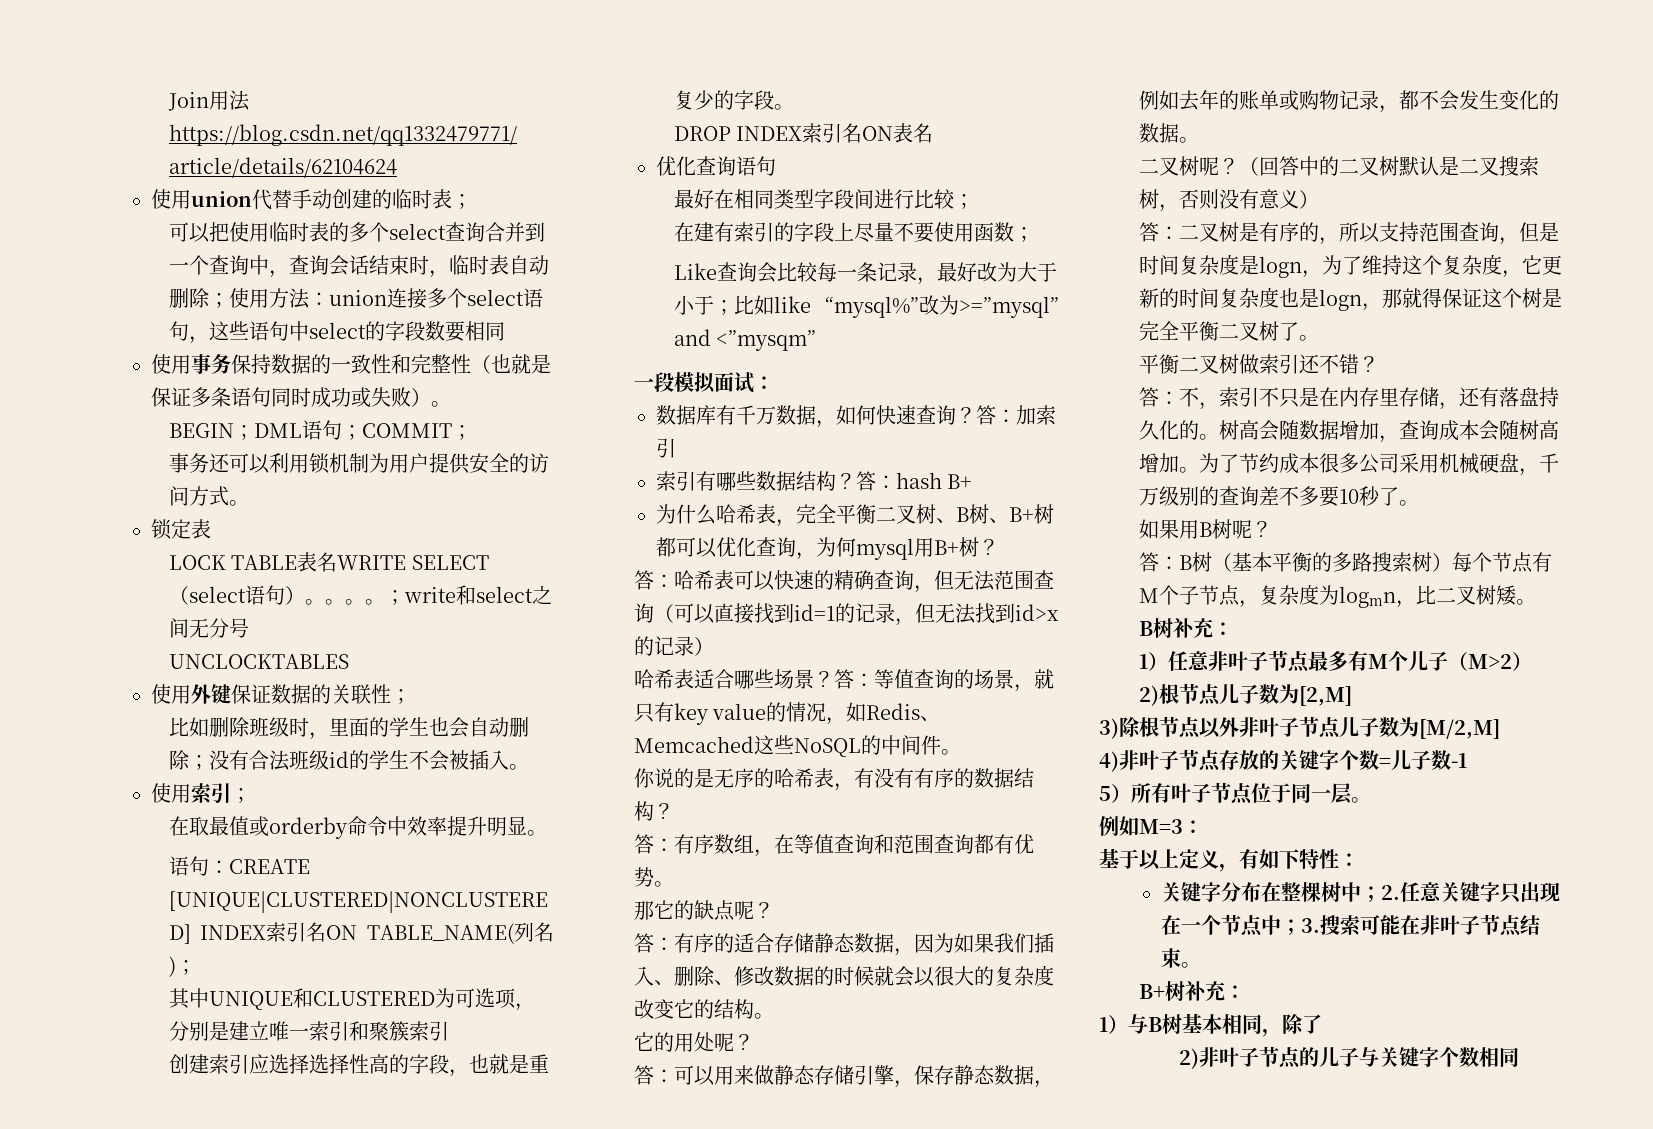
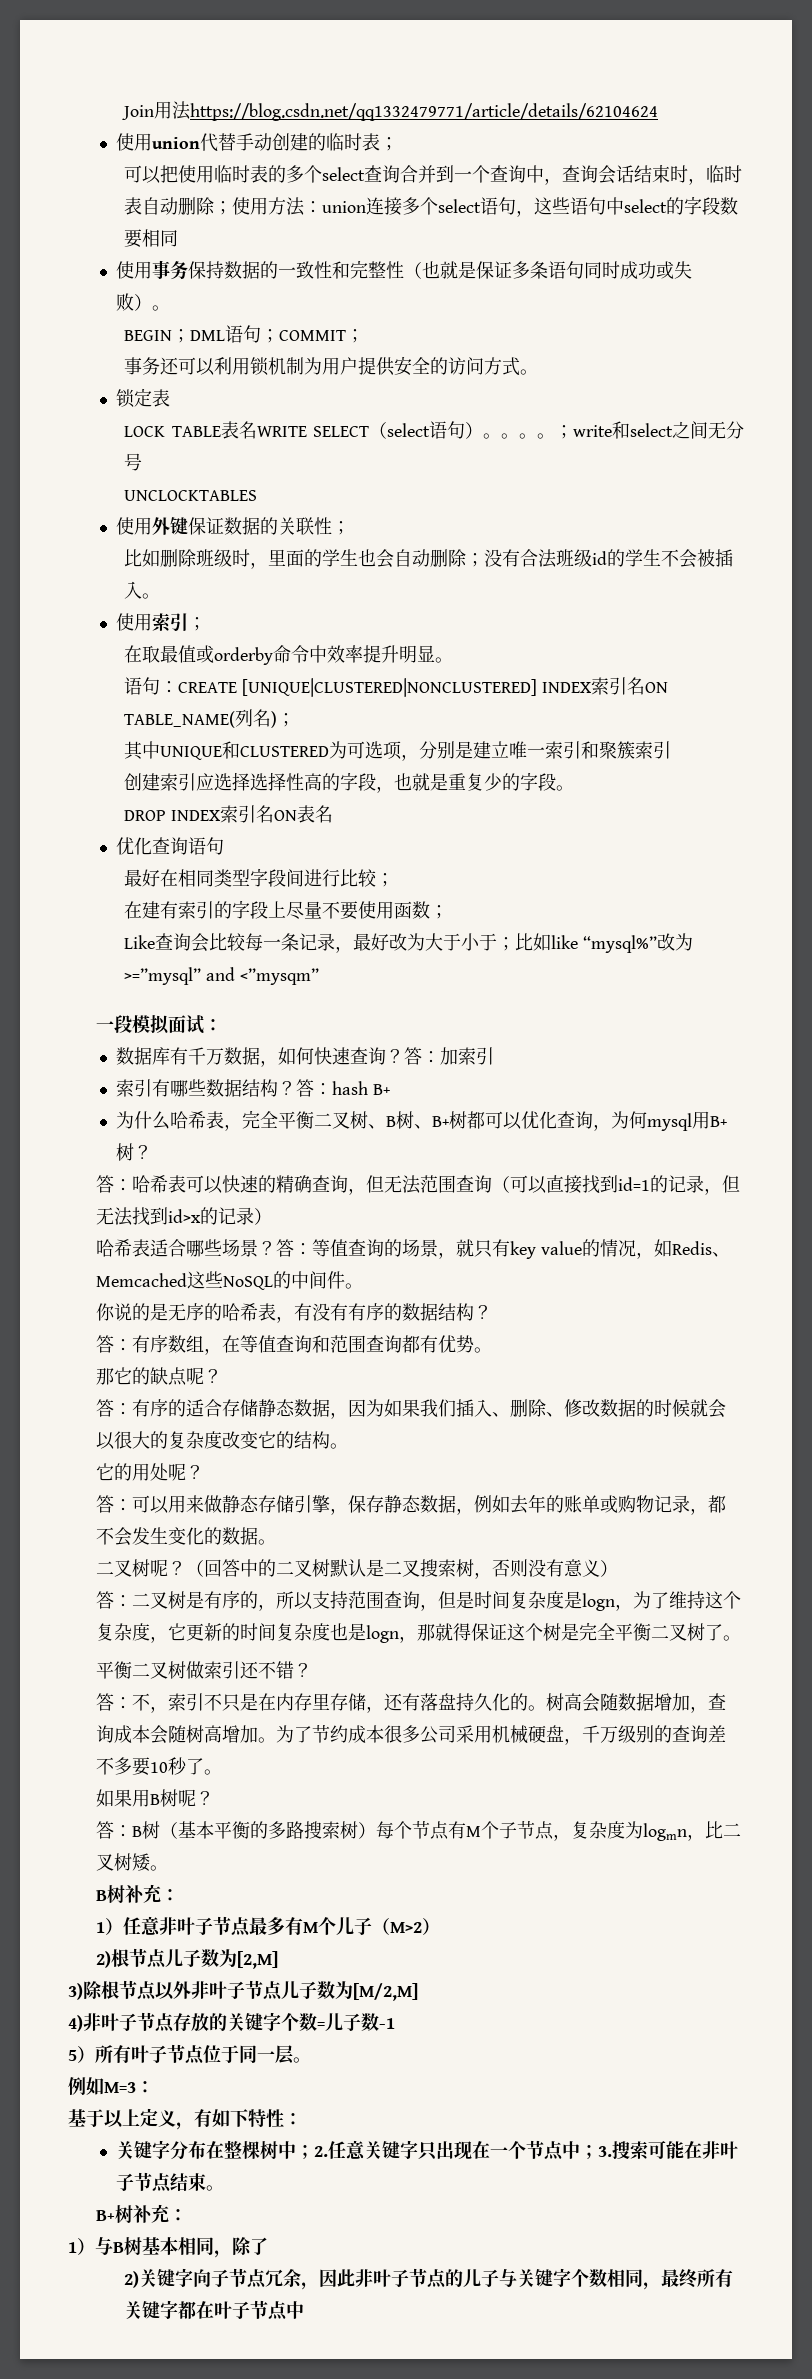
(1199, 1058) none -> [139,2268,356,2290] 关键字向子节点冗余，因此
(1519, 1057) none -> [643,2269,734,2290] [124,2300,305,2321] ，最终所有关键字都在叶子节点中

